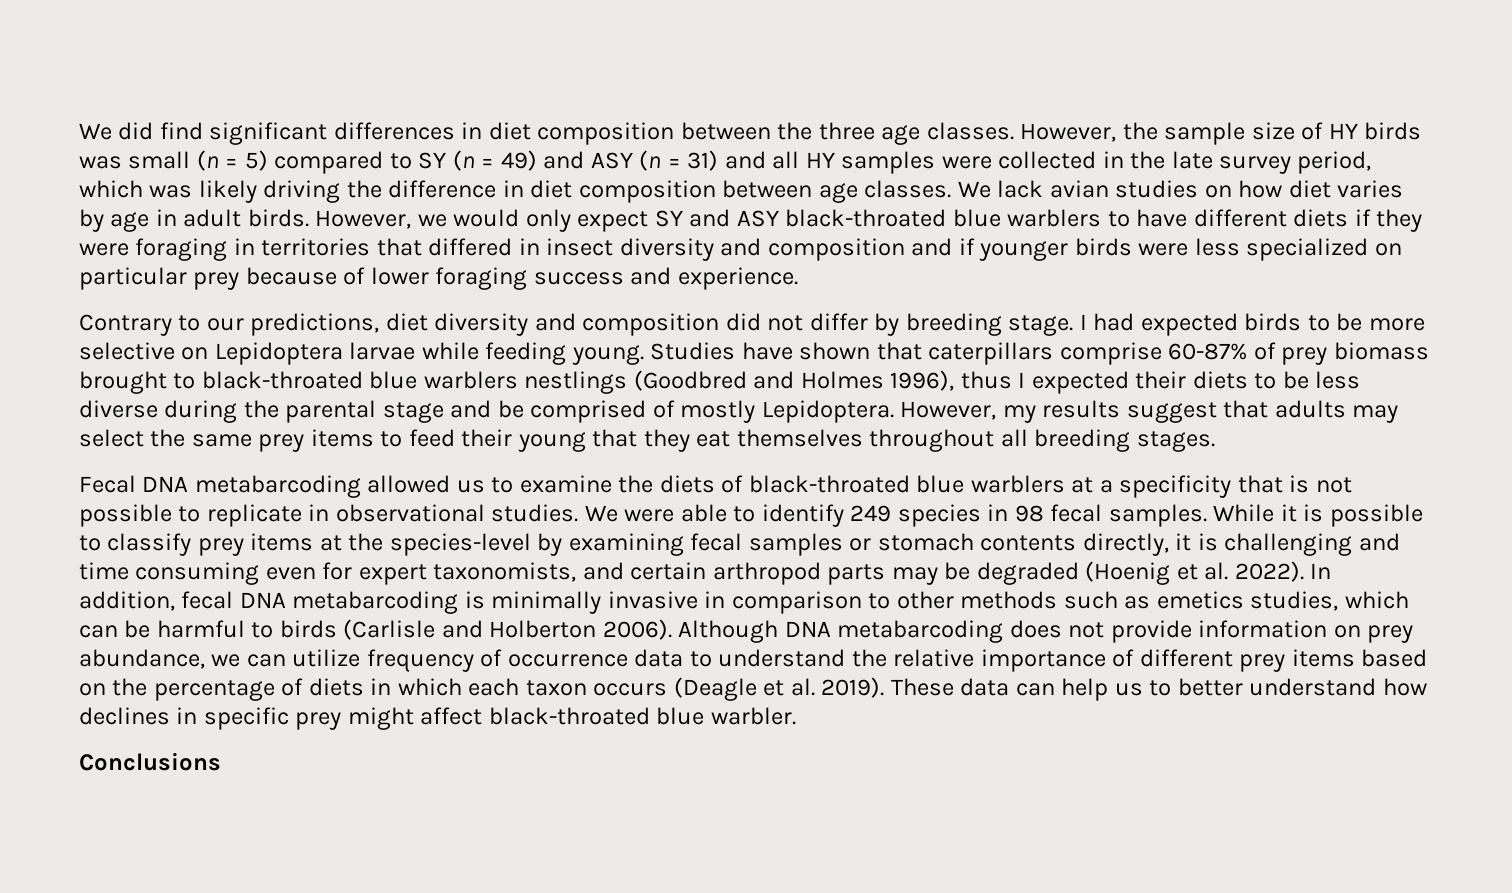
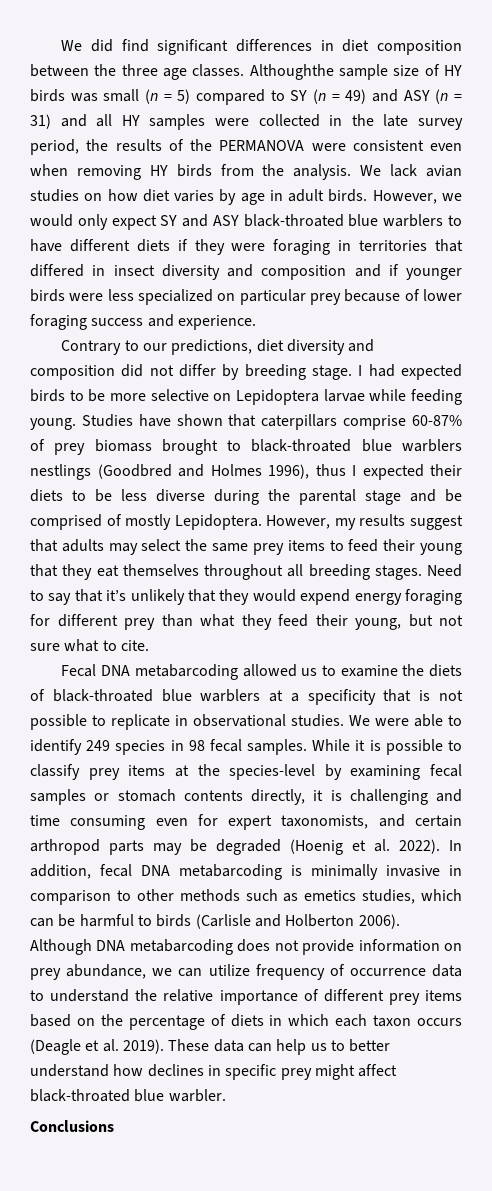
[1020,122,1158,142] However, the -> [249,64,334,80] Althoughthe
[79,180,952,203] which was likely driving the difference in diet composition between age classes. -> [86,139,462,151] [30,164,352,180] the results of the PERMANOVA were consistent even when removing HY birds from the analysis.
(1215, 441) none -> [427,564,462,577] [30,589,462,605] [30,614,463,630] [30,639,149,652] Need to say that it’s unlikely that they would expend energy foraging for different prey than what they feed their young, but not sure what to cite.

